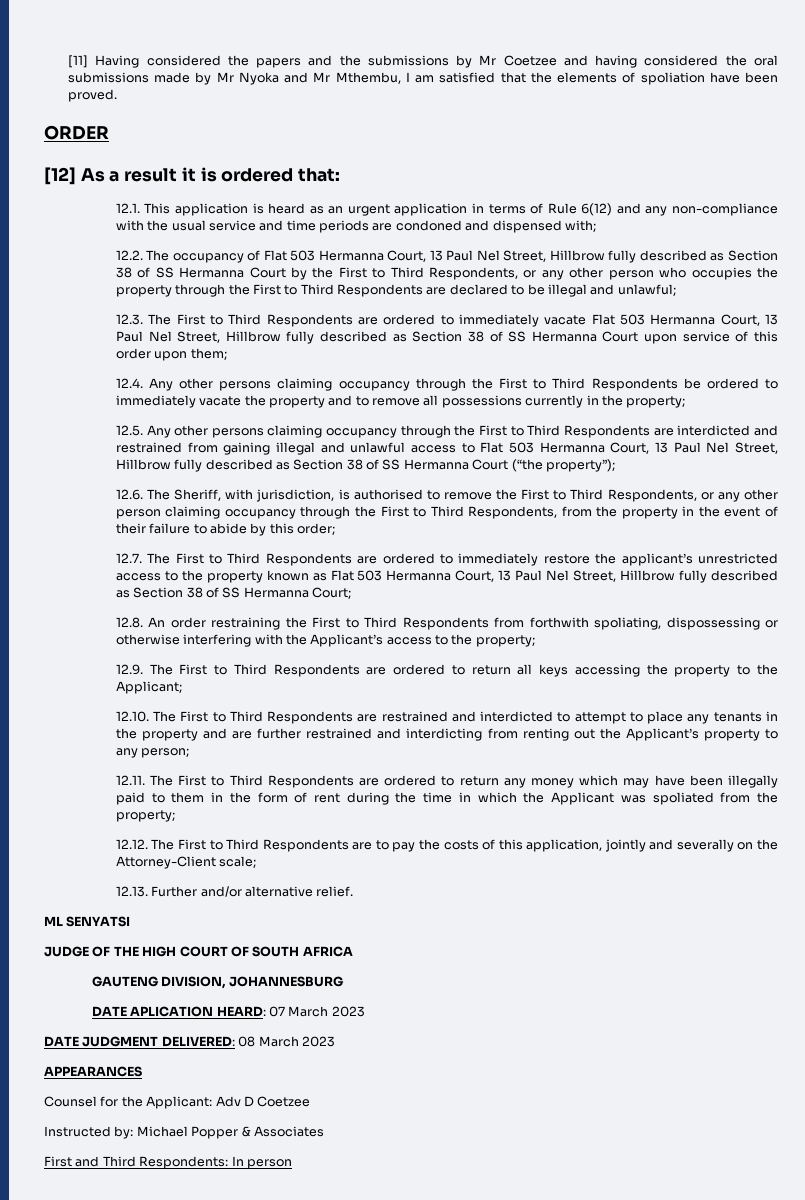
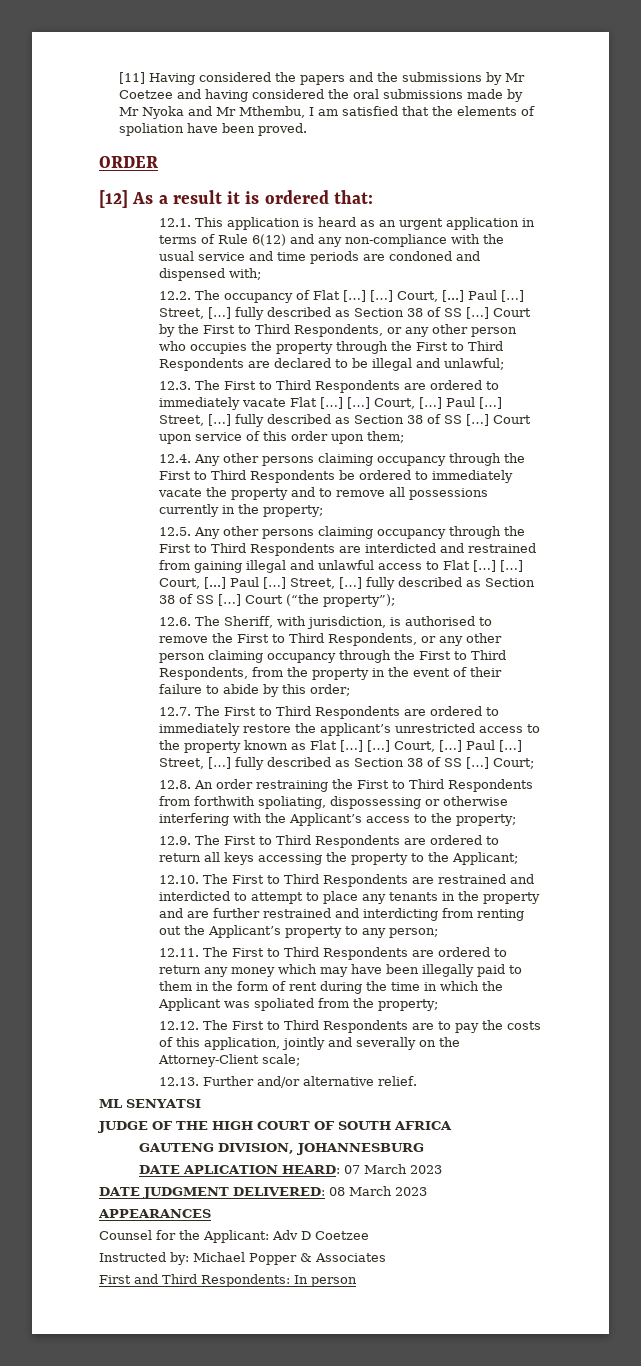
[290,250,779,263] [115,267,245,278] 503 Hermanna Court, 13 Paul Nel Street, Hillbrow fully described as Section 38 of SS Hermanna -> [343,290,525,302] [159,307,490,320] […] […] Court, [...] Paul […] Street, […] fully described as Section 38 of SS […]
[619,314,778,326] [115,331,597,344] 503 Hermanna Court, 13 Paul Nel Street, Hillbrow fully described as Section 38 of SS Hermanna -> [320,397,503,409] [159,414,490,427] […] […] Court, […] Paul […] Street, […] fully described as Section 38 of SS […]
[508,442,778,454] [115,459,469,472] 503 Hermanna Court, 13 Paul Nel Street, Hillbrow fully described as Section 38 of SS Hermanna -> [473,560,524,572] [159,577,536,590] [159,594,242,606] […] […] Court, [...] Paul […] Street, […] fully described as Section 38 of SS […]
[357,570,779,583] [115,587,309,598] 503 Hermanna Court, 13 Paul Nel Street, Hillbrow fully described as Section 38 of SS Hermanna -> [340,740,523,752] [159,757,490,770] […] […] Court, […] Paul […] Street, […] fully described as Section 38 of SS […]

